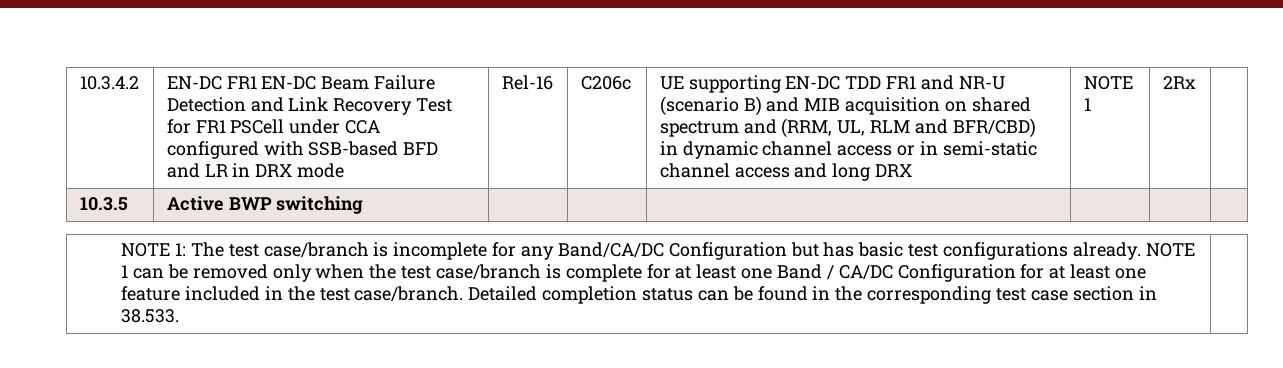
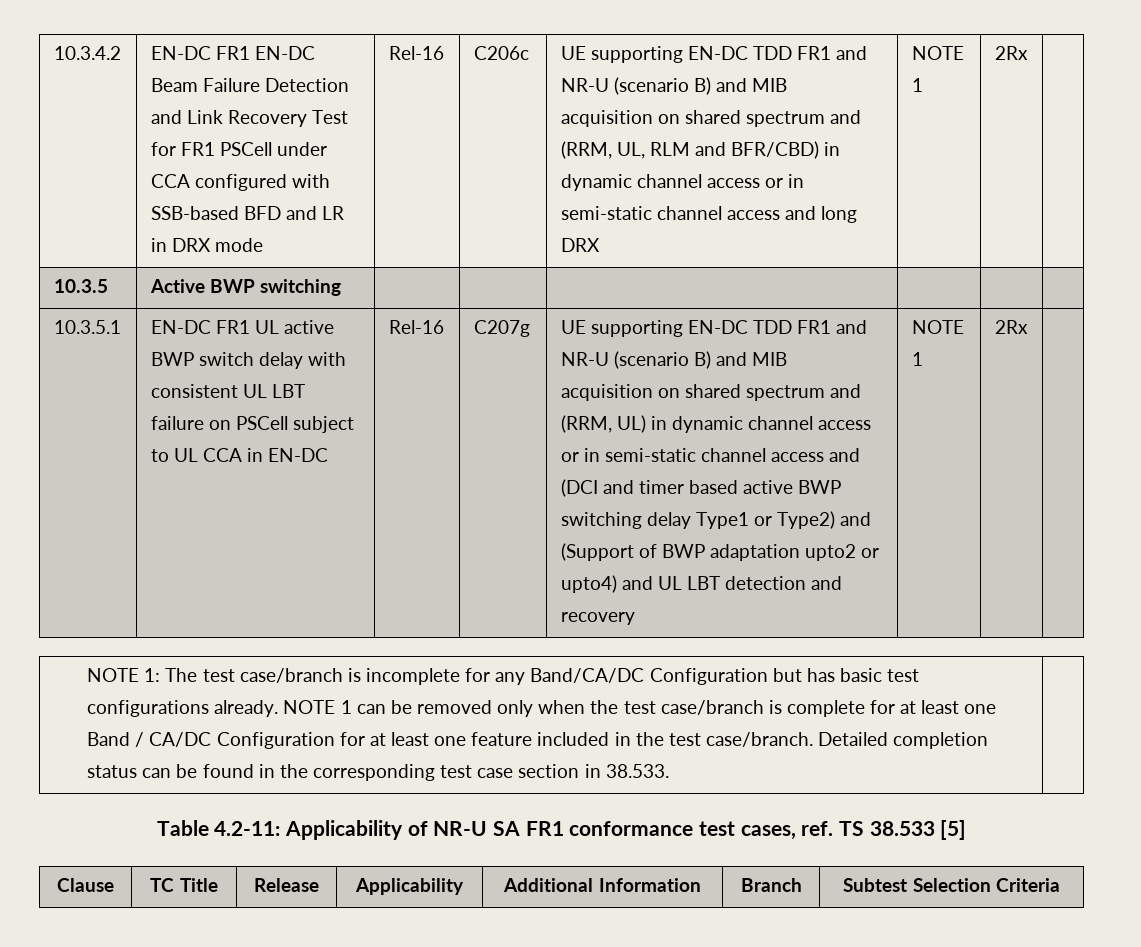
(364, 205) none -> [53,320,121,334] [150,320,335,334] [150,352,347,369] [150,384,306,398] [150,416,355,433] [150,448,329,462] [388,320,444,334] [473,320,530,337] [560,320,868,337] [560,351,788,369] [560,384,862,401] [560,415,872,433] [560,448,861,462] [560,479,842,497] [560,511,872,529] [560,543,880,561] [560,575,843,593] [560,612,635,625] [911,320,964,334] [911,352,923,366] [994,320,1028,334] // 10.3.5.1 | EN-DC FR1 UL active BWP switch delay with consistent UL LBT failure on PSCell subject to UL CCA in EN-DC | Rel-16 | C207g | UE supporting EN-DC TDD FR1 and NR-U (scenario B) and MIB acquisition on shared spectrum and (RRM, UL) in dynamic channel access or in semi-static channel access and (DCI and timer based active BWP switching delay Type1 or Type2) and (Support of BWP adaptation upto2 or upto4) and UL LBT detection and recovery | NOTE 1 | 2Rx |
(180, 316) none -> [156,820,967,840] [57,878,114,892] [150,878,218,892] [254,878,319,892] [355,878,464,895] [503,878,701,892] [740,878,802,892] [843,878,1060,892] // Table 4.2-11: Applicability of NR-U SA FR1 conformance test cases, ref. TS 38.533 [5] // Clause | TC Title | Release | Applicability | Additional Information | Branch | Subtest Selection Criteria

